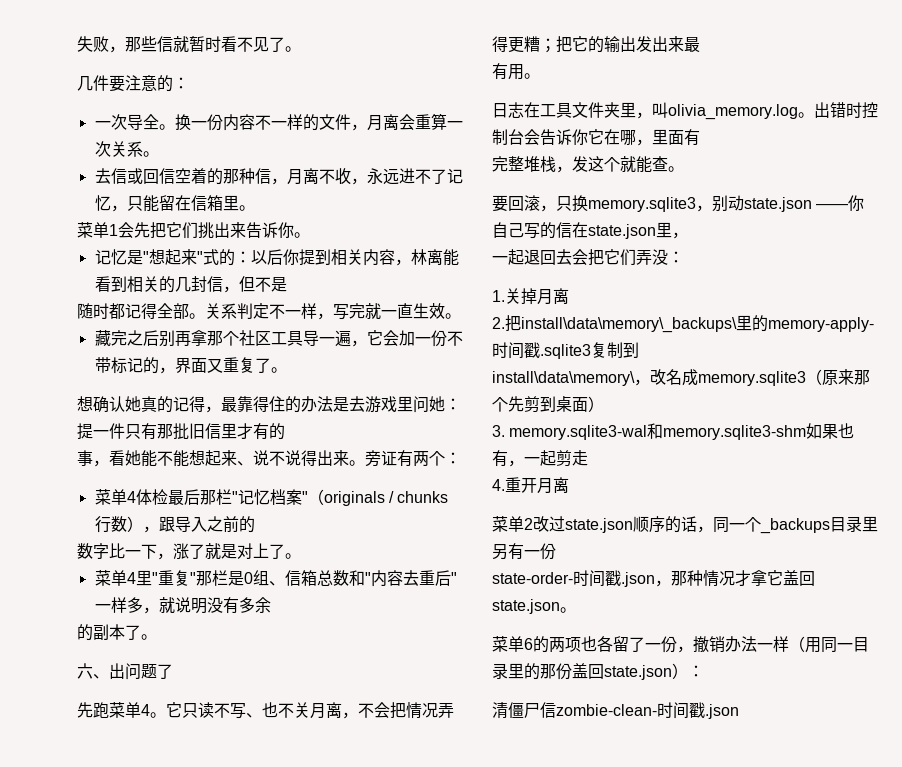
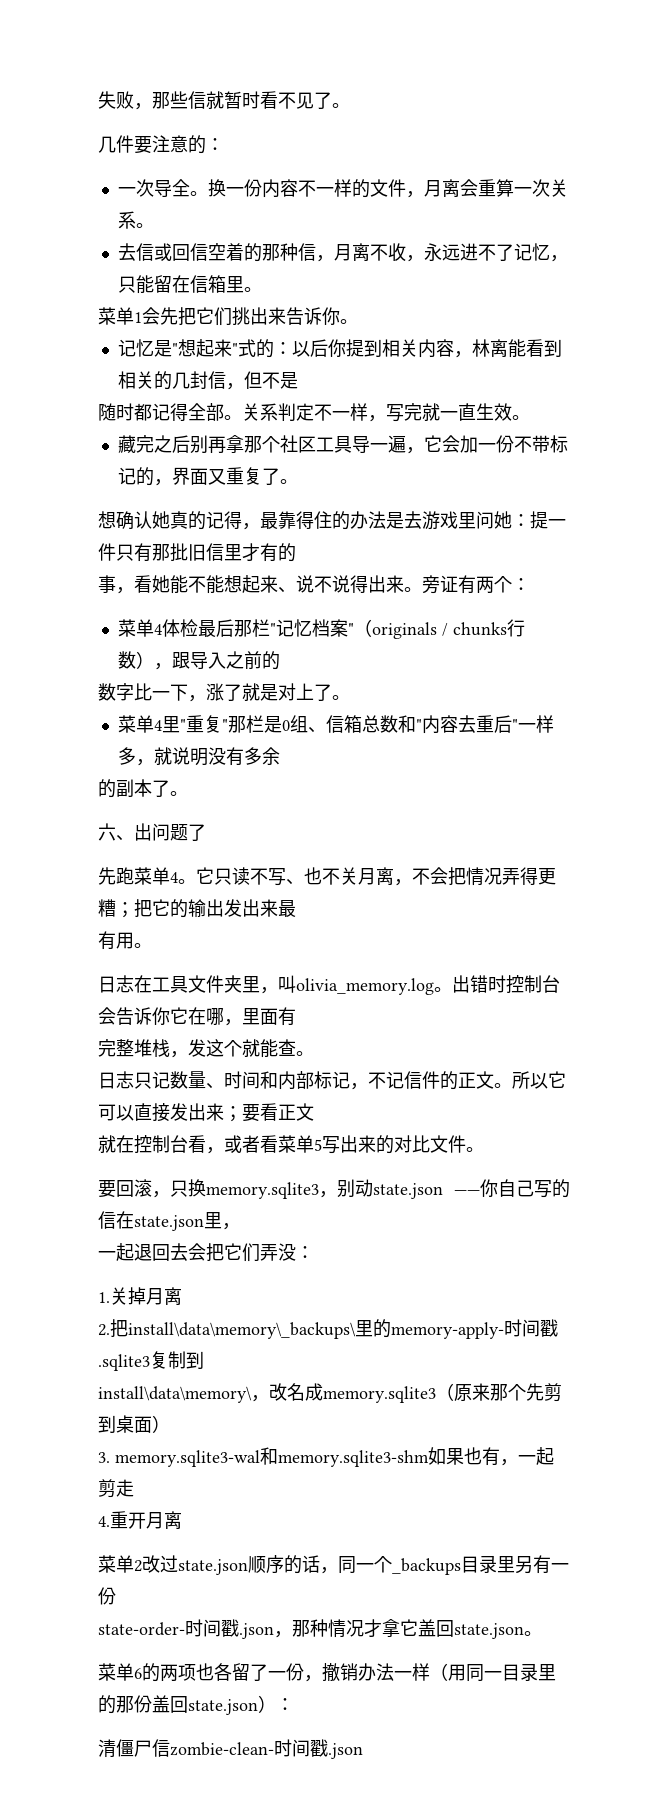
(684, 169) none -> [98,1071,566,1090] [98,1103,314,1122] [98,1135,484,1154] // 日志只记数量、时间和内部标记，不记信件的正文。所以它可以直接发出来；要看正文 // 就在控制台看，或者看菜单5写出来的对比文件。

